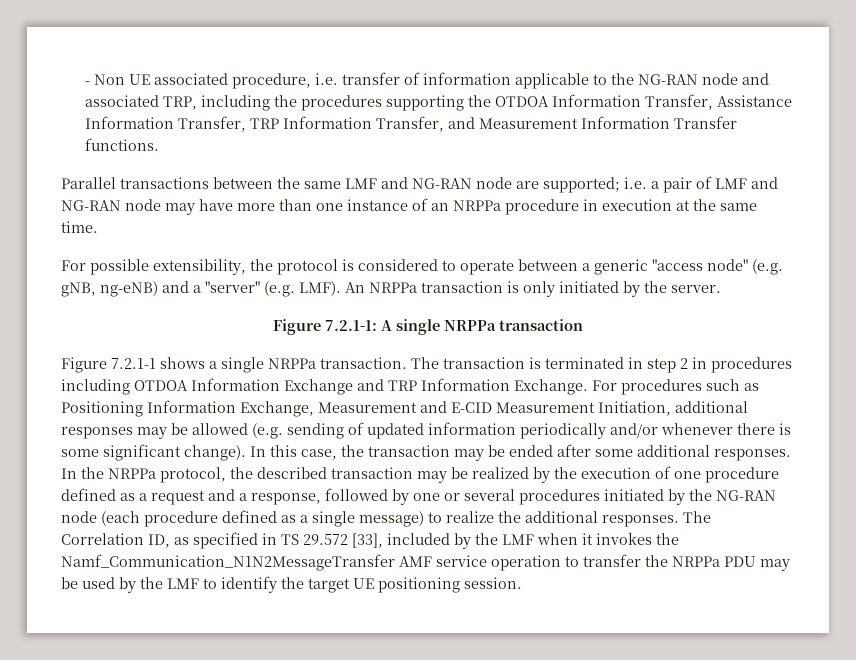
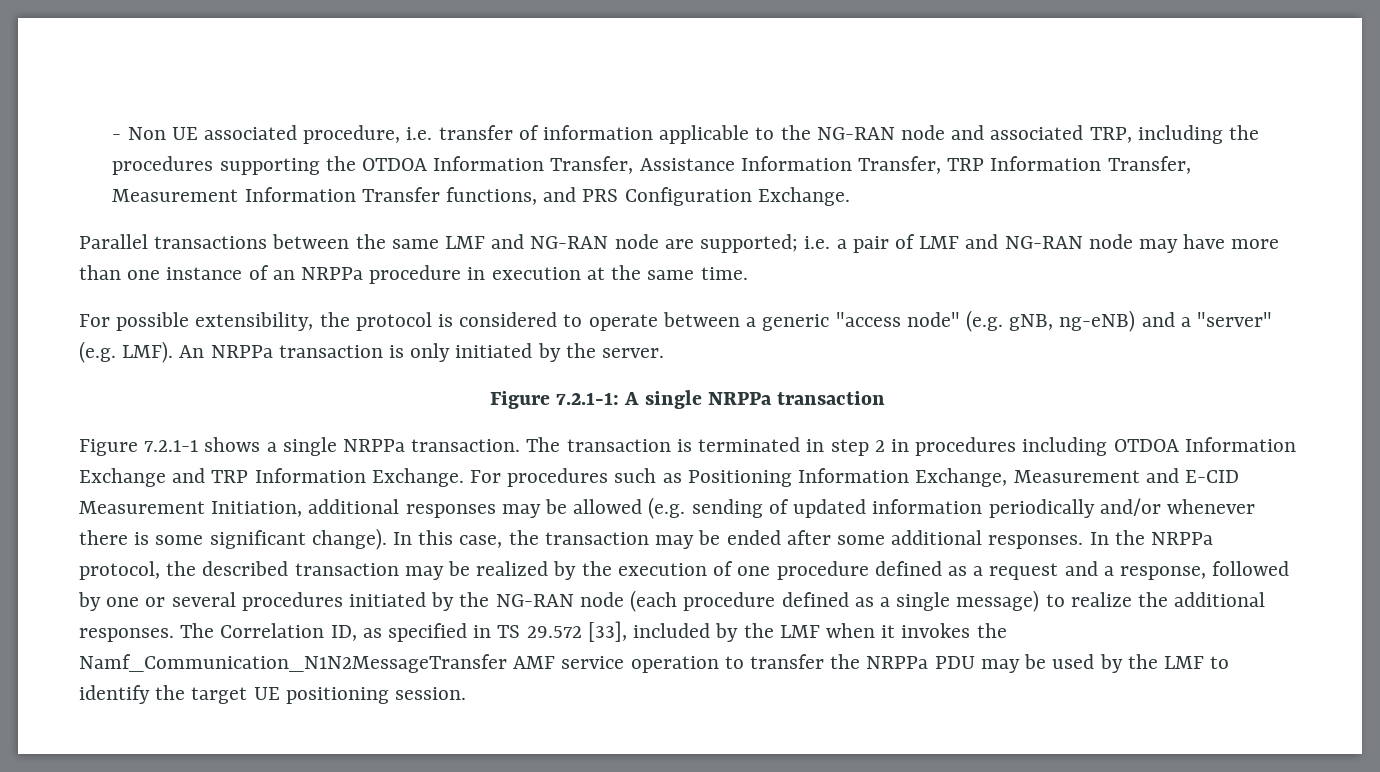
[447,117,475,129] and -> (1191, 165) none
[84,138,159,151] functions. -> [445,187,850,206] functions, and PRS Configuration Exchange.

